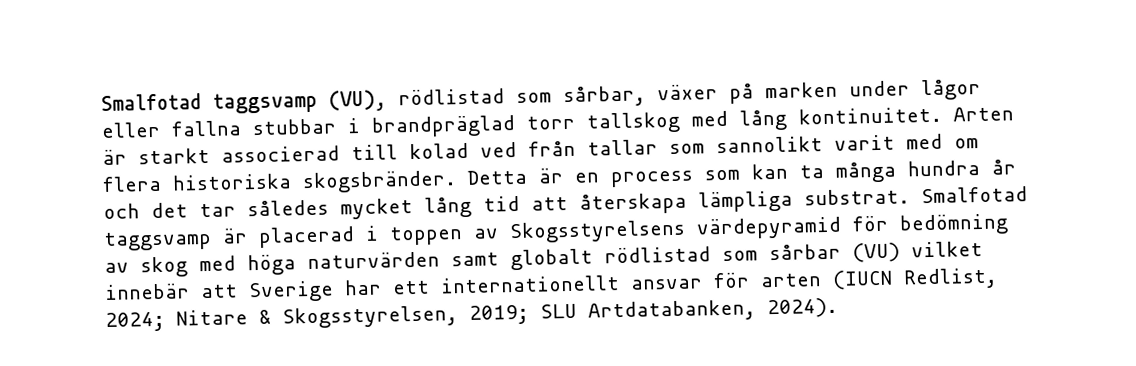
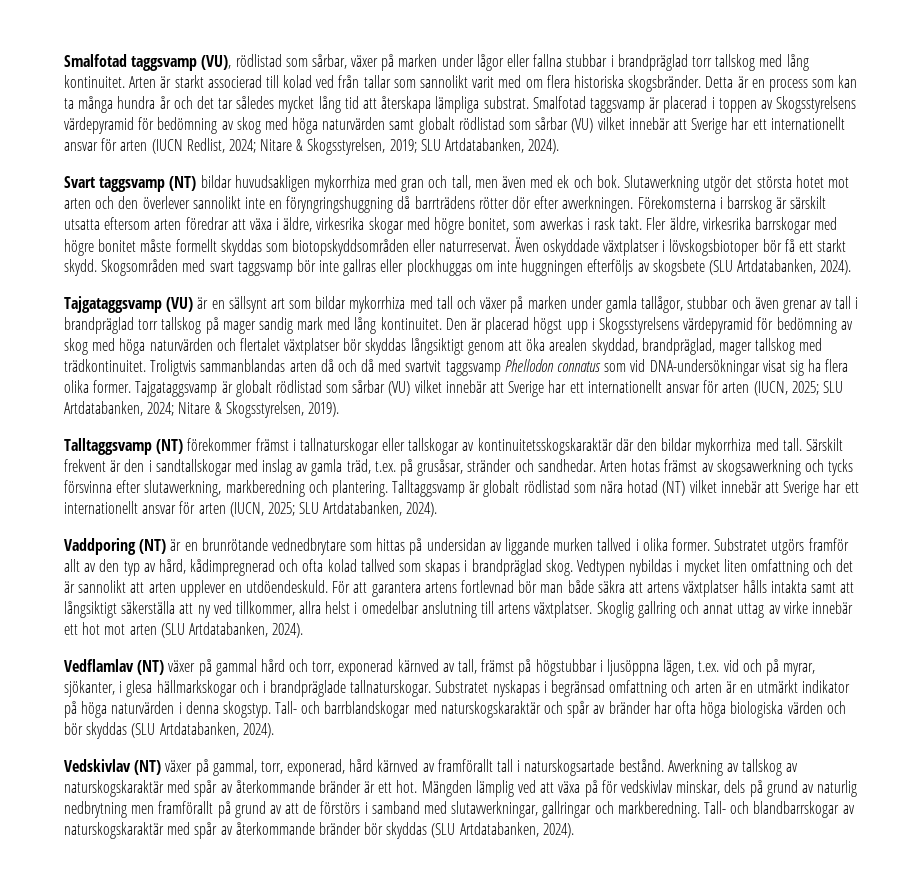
(838, 308) none -> [64,175,849,192] [64,196,827,213] [64,217,838,234] [64,237,847,256] [64,259,852,276] [64,296,859,313] [64,317,853,334] [64,338,823,355] [64,359,849,376] [64,380,843,397] [64,401,339,418] [64,438,843,455] [64,459,854,476] [64,480,859,497] [64,501,438,517] [64,538,849,555] [64,559,854,576] [64,580,855,597] [64,601,853,618] [64,622,304,638] [64,659,816,676] [64,680,851,697] [64,701,846,718] [64,722,274,739] [64,759,799,776] [64,780,858,797] [64,801,855,818] [64,822,574,839] // Svart taggsvamp (NT) bildar huvudsakligen mykorrhiza med gran och tall, men även med ek och bok. Slutavverkning utgör det största hotet mot arten och den överlever sannolikt inte en föryngringshuggning då barrträdens rötter dör efter avverkningen. Förekomsterna i barrskog är särskilt utsatta eftersom arten föredrar att växa i äldre, virkesrika skogar med högre bonitet, som avverkas i rask takt. Fler äldre, virkesrika barrskogar med högre bonitet måste formellt skyddas som biotopskyddsområden eller naturreservat. Även oskyddade växtplatser i lövskogsbiotoper bör få ett starkt skydd. Skogsområden med svart taggsvamp bör inte gallras eller plockhuggas om inte huggningen efterföljs av skogsbete (SLU Artdatabanken, 2024). // Tajgataggsvamp (VU) är en sällsynt art som bildar mykorrhiza med tall och växer på marken under gamla tallågor, stubbar och även grenar av tall i brandpräglad torr tallskog på mager sandig mark med lång kontinuitet. Den är placerad högst upp i Skogsstyrelsens värdepyramid för bedömning av skog med höga naturvärden och flertalet växtplatser bör skyddas långsiktigt genom att öka arealen skyddad, brandpräglad, mager tallskog med trädkontinuitet. Troligtvis sammanblandas arten då och då med svartvit taggsvamp Phellodon connatus som vid DNA-undersökningar visat sig ha flera olika former. Tajgataggsvamp är globalt rödlistad som sårbar (VU) vilket innebär att Sverige har ett internationellt ansvar för arten (IUCN, 2025; SLU Artdatabanken, 2024; Nitare & Skogsstyrelsen, 2019). // Talltaggsvamp (NT) förekommer främst i tallnaturskogar eller tallskogar av kontinuitetsskogskaraktär där den bildar mykorrhiza med tall. Särskilt frekvent är den i sandtallskogar med inslag av gamla träd, t.ex. på grusåsar, stränder och sandhedar. Arten hotas främst av skogsavverkning och tycks försvinna efter slutavverkning, markberedning och plantering. Talltaggsvamp är globalt rödlistad som nära hotad (NT) vilket innebär att Sverige har ett internationellt ansvar för arten (IUCN, 2025; SLU Artdatabanken, 2024). // Vaddporing (NT) är en brunrötande vednedbrytare som hittas på undersidan av liggande murken tallved i olika former. Substratet utgörs framför allt av den typ av hård, kådimpregnerad och ofta kolad tallved som skapas i brandpräglad skog. Vedtypen nybildas i mycket liten omfattning och det är sannolikt att arten upplever en utdöendeskuld. För att garantera artens fortlevnad bör man både säkra att artens växtplatser hålls intakta samt att långsiktigt säkerställa att ny ved tillkommer, allra helst i omedelbar anslutning till artens växtplatser. Skoglig gallring och annat uttag av virke innebär ett hot mot arten (SLU Artdatabanken, 2024). // Vedflamlav (NT) växer på gammal hård och torr, exponerad kärnved av tall, främst på högstubbar i ljusöppna lägen, t.ex. vid och på myrar, sjökanter, i glesa hällmarkskogar och i brandpräglade tallnaturskogar. Substratet nyskapas i begränsad omfattning och arten är en utmärkt indikator på höga naturvärden i denna skogstyp. Tall- och barrblandskogar med naturskogskaraktär och spår av bränder har ofta höga biologiska värden och bör skyddas (SLU Artdatabanken, 2024). // Vedskivlav (NT) växer på gammal, torr, exponerad, hård kärnved av framförallt tall i naturskogsartade bestånd. Avverkning av tallskog av naturskogskaraktär med spår av återkommande bränder är ett hot. Mängden lämplig ved att växa på för vedskivlav minskar, dels på grund av naturlig nedbrytning men framförallt på grund av att de förstörs i samband med slutavverkningar, gallringar och markberedning. Tall- och blandbarrskogar av naturskogskaraktär med spår av återkommande bränder bör skyddas (SLU Artdatabanken, 2024).

